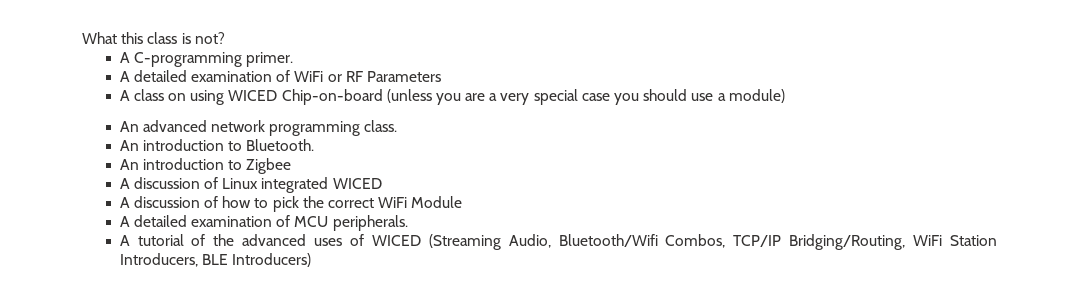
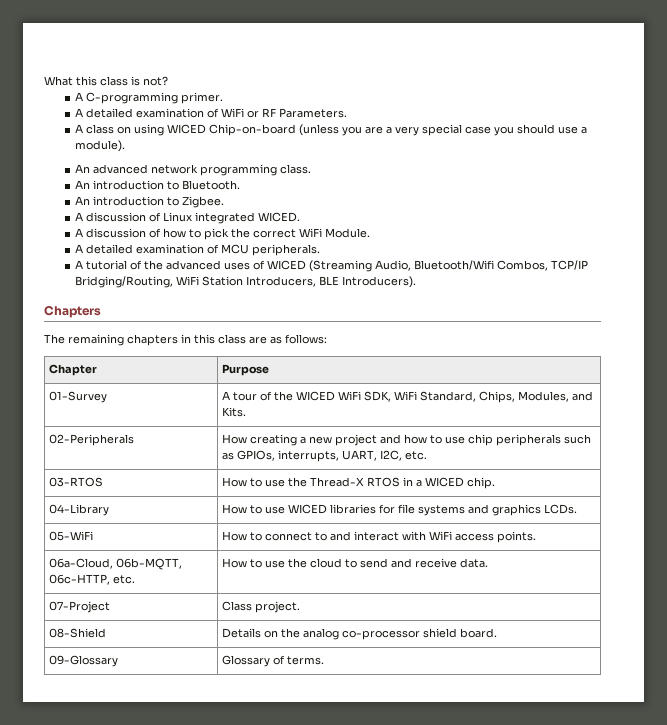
[366,71,441,82] Parameters -> [278,108,347,118] Parameters.
[728,89,785,103] module) -> [74,140,125,152] module).
[246,158,292,174] Zigbee -> [181,196,224,208] Zigbee.
[332,178,382,189] WICED -> [257,212,300,222] WICED.
[411,196,463,208] Module -> [324,228,370,238] Module.
[231,253,311,267] Introducers) -> [341,276,416,288] [44,305,101,318] [44,334,327,346] [49,364,98,376] [222,364,270,376] [49,391,108,403] [222,391,594,403] [222,407,247,417] [49,434,135,446] [222,434,592,446] [222,450,428,462] [49,477,104,487] [222,477,496,489] [49,504,110,516] [222,504,578,516] [49,531,94,541] [222,531,537,543] [49,558,183,570] [49,574,136,585] [222,558,489,568] [49,601,111,613] [222,601,301,613] [49,628,107,638] [222,628,498,640] [49,655,119,667] [222,655,325,667] Introducers). // Chapters // The remaining chapters in this class are as follows: // Chapter | Purpose // 01-Survey | A tour of the WICED WiFi SDK, WiFi Standard, Chips, Modules, and Kits. // 02-Peripherals | How creating a new project and how to use chip peripherals such as GPIOs, interrupts, UART, I2C, etc. // 03-RTOS | How to use the Thread-X RTOS in a WICED chip. // 04-Library | How to use WICED libraries for file systems and graphics LCDs. // 05-WiFi | How to connect to and interact with WiFi access points. // 06a-Cloud, 06b-MQTT, 06c-HTTP, etc. | How to use the cloud to send and receive data. // 07-Project | Class project. // 08-Shield | Details on the analog co-processor shield board. // 09-Glossary | Glossary of terms.

